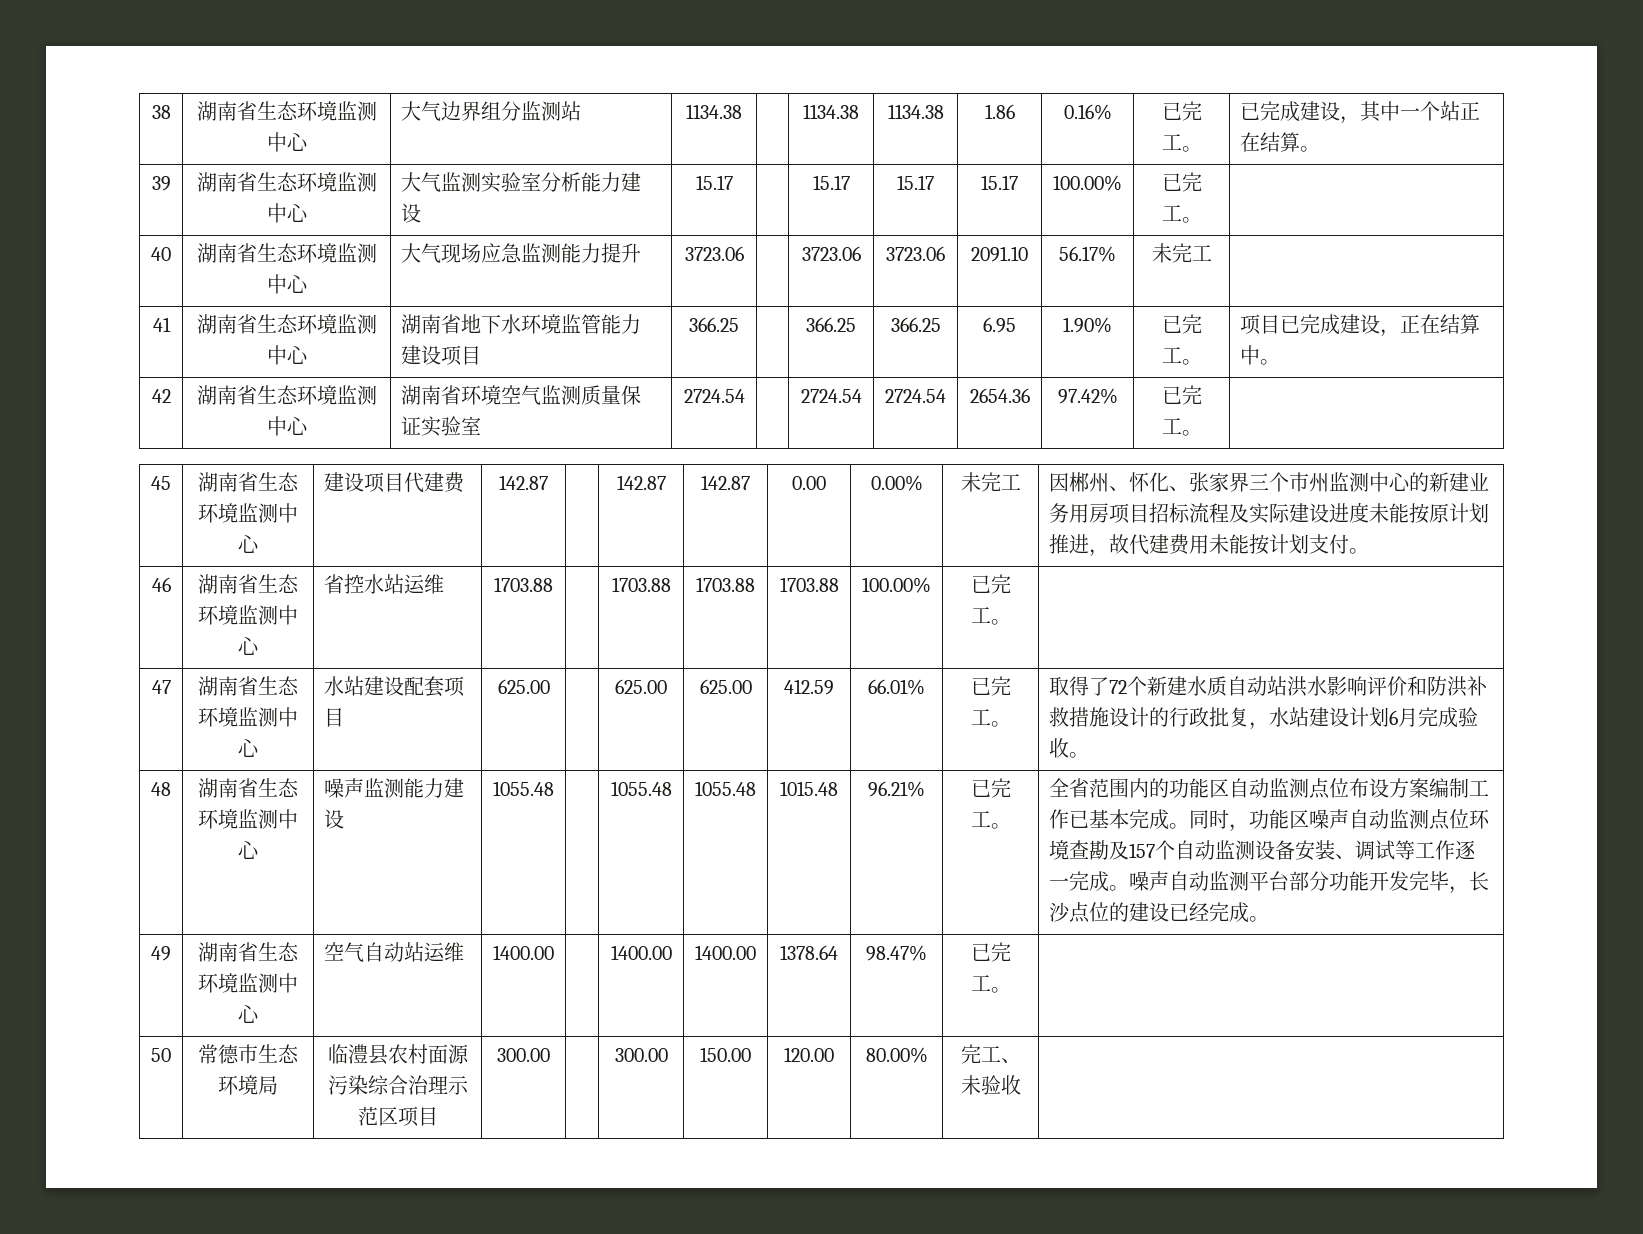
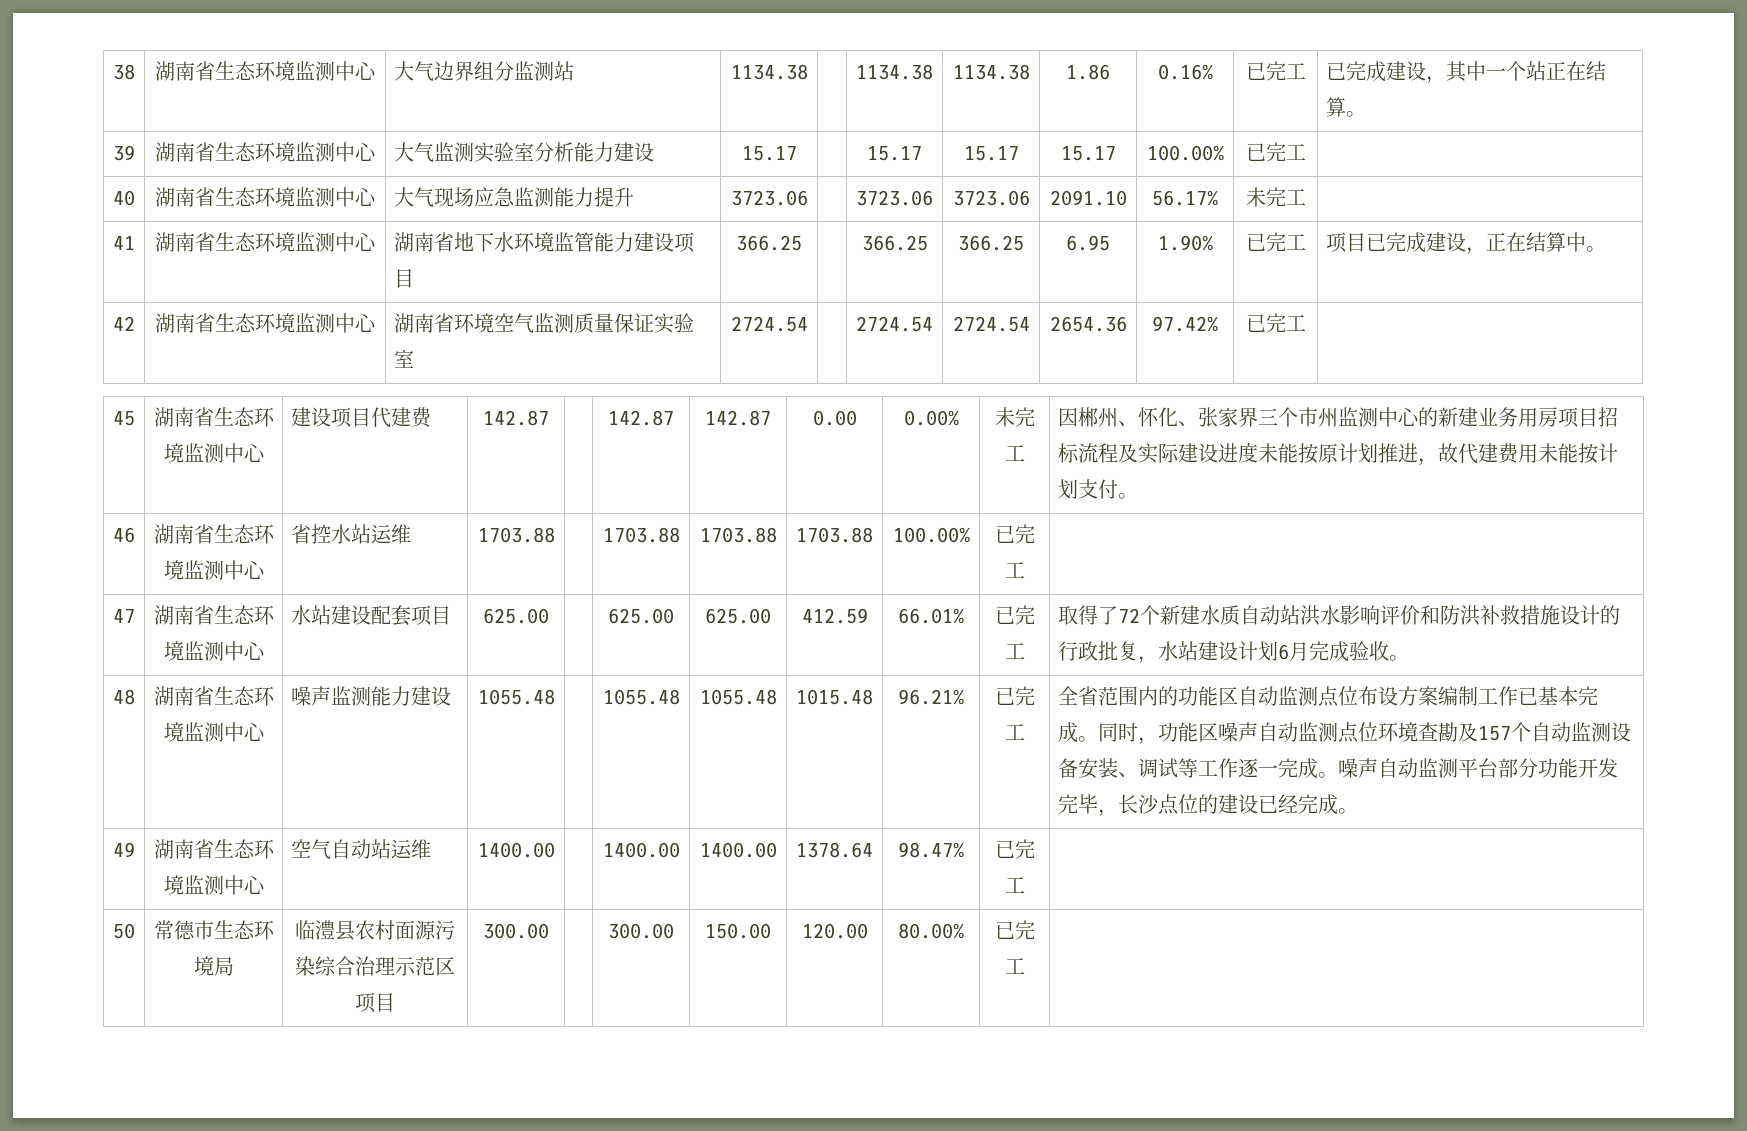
[1181,146,1202,152] 。 -> (1306, 71) none
[1181,217,1202,223] 。 -> (1306, 152) none
[1181,359,1202,365] 。 -> (1306, 242) none
[1181,430,1202,436] 。 -> (1306, 323) none
[990,619,1011,625] 。 -> (1025, 570) none
[990,721,1011,727] 。 -> (1025, 651) none
[990,823,1011,829] 。 -> (1025, 732) none
[990,987,1011,993] 。 -> (1025, 885) none
[960,1044,1021,1064] [960,1075,1021,1095] 完工、未验收 -> [994,920,1035,940] [1004,958,1025,974] 已完工

